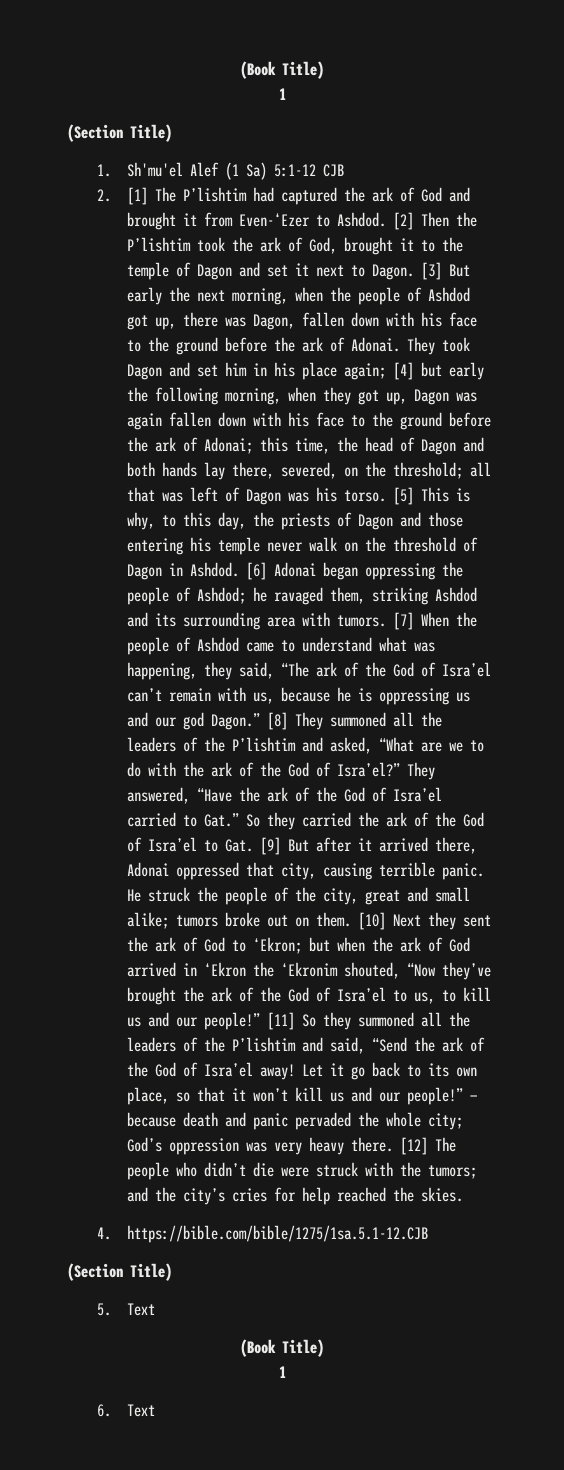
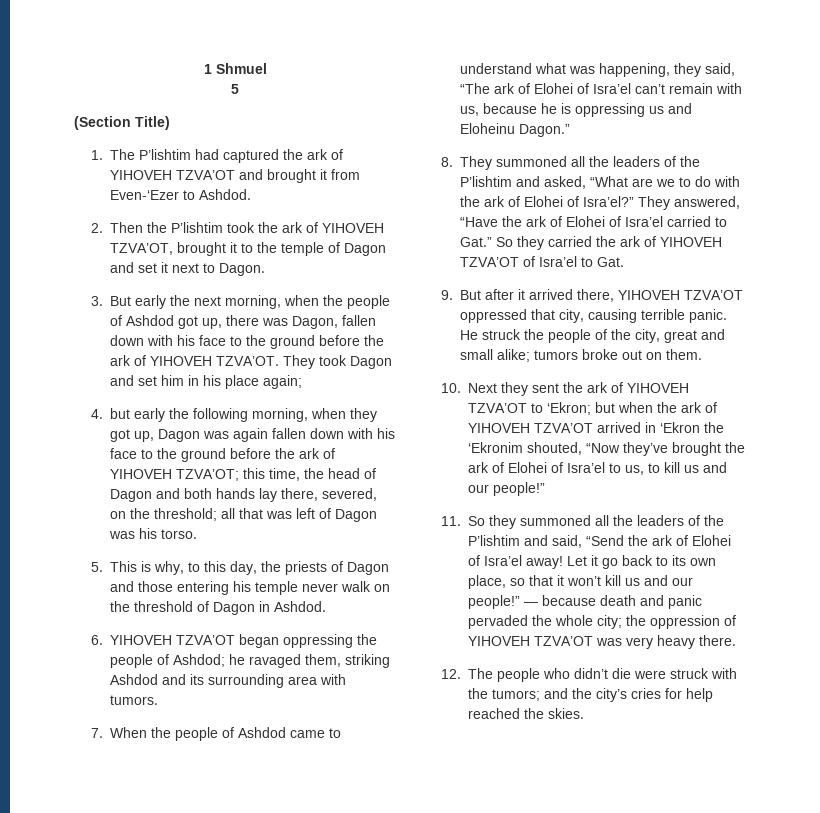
[240,61,324,79] [278,88,286,100] (Book Title) // 1 -> [203,63,267,74] [231,84,239,94] 1 Shmuel // 5
[127,162,345,180] [97,187,149,205] Sh'mu'el Alef (1 Sa) 5:1-12 CJB // 2. [1] -> (103, 155) none
[421,187,443,202] God -> [109,170,235,180] YIHOVEH TZVA’OT
[393,212,415,230] [2] -> [90,223,103,233] // 2.
[309,237,338,254] God, -> [321,223,384,233] [109,243,173,255] YIHOVEH TZVA’OT,
[421,262,443,280] [3] -> [90,296,103,306] // 3.
[351,337,401,352] Adonai. -> [149,356,279,366] YIHOVEH TZVA’OT.
[393,362,415,380] [4] -> [90,409,103,419] // 4.
[204,437,254,454] Adonai; -> [109,469,239,481] YIHOVEH TZVA’OT;
[393,487,415,505] [5] -> [90,562,103,572] // 5.
[246,562,317,580] [6] Adonai -> [90,635,235,645] // 6. YIHOVEH TZVA’OT
[393,612,415,630] [7] -> [90,728,103,738] // 7.
[365,662,415,677] the God -> [533,83,573,94] Elohei
[155,712,205,730] our god -> [459,123,515,134] Eloheinu
[267,712,289,730] [8] -> [440,157,453,167] // 8.
[260,762,310,777] the God -> [523,196,563,207] Elohei
[316,787,366,802] the God -> [565,216,605,227] Elohei
[435,812,485,827] the God -> [659,237,722,247] [459,257,519,267] YIHOVEH TZVA’OT
[260,837,282,855] [9] -> [440,290,453,300] // 9.
[127,862,170,877] Adonai -> [617,290,743,300] YIHOVEH TZVA’OT
[358,912,387,930] [10] -> [440,383,461,393] // 10.
[204,937,226,952] God -> [626,383,689,393] [467,403,527,413] YIHOVEH TZVA’OT
[449,937,471,952] God -> [467,423,593,433] YIHOVEH TZVA’OT
[260,987,310,1002] the God -> [507,462,547,473] Elohei
[267,1012,296,1030] [11] -> [440,516,461,526] // 11.
[127,1062,177,1077] the God -> [691,535,731,546] Elohei
[127,1137,240,1155] God’s oppression -> [625,615,736,629] [467,636,593,646] the oppression of YIHOVEH TZVA’OT
[400,1137,429,1155] [12] -> [440,669,461,679] // 12.
[97,1225,429,1243] [67,1263,172,1281] [97,1303,156,1316] [240,1339,324,1357] [278,1366,286,1378] [97,1404,156,1417] // 4. https://bible.com/bible/1275/1sa.5.1-12.CJB // (Section Title) // 5. Text // (Book Title) // 1 // 6. Text -> (584, 713) none

